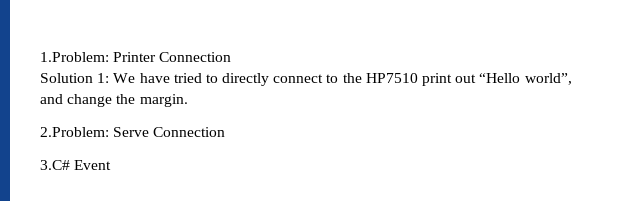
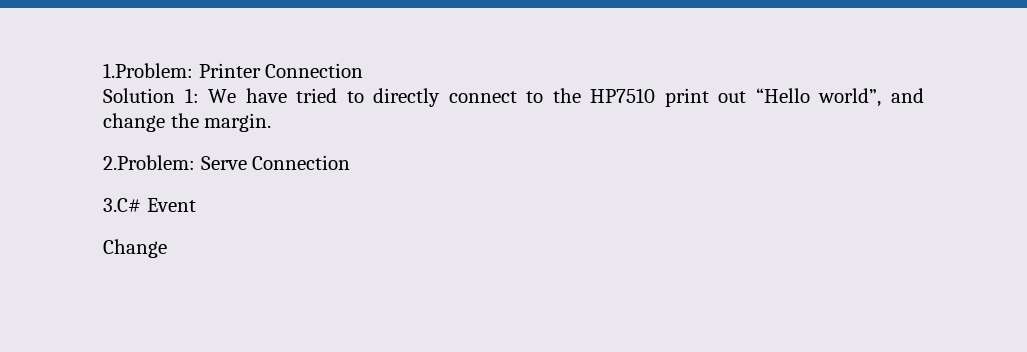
(112, 165) none -> [103,239,167,258] // Change

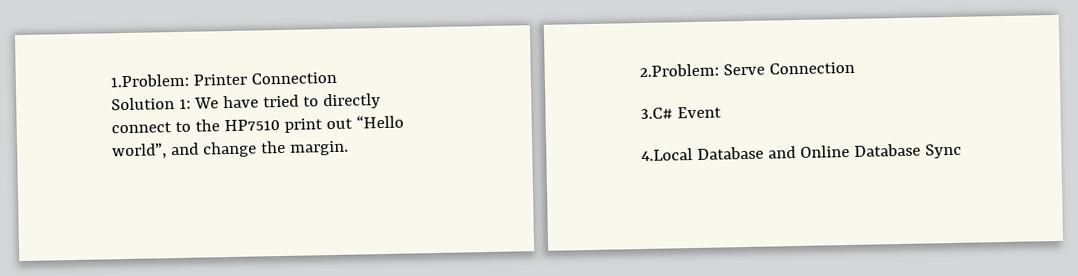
[103,239,167,258] Change -> [641,143,962,162] 4.Local Database and Online Database Sync

